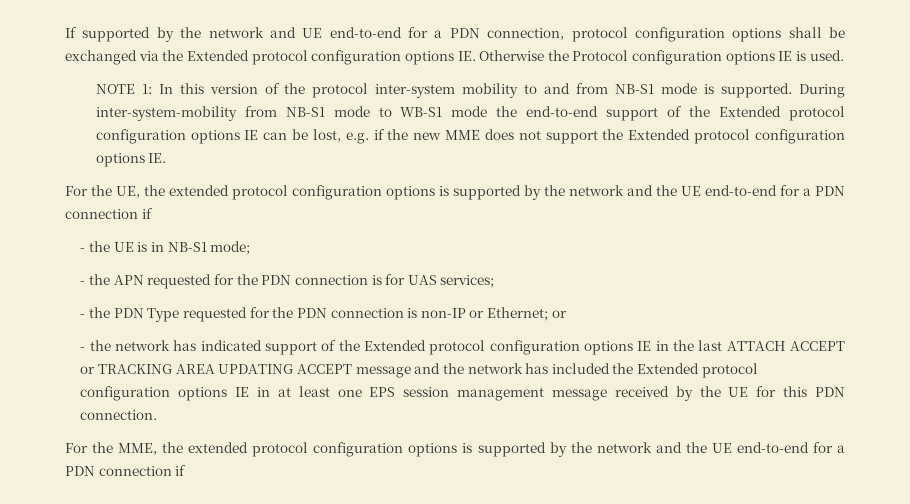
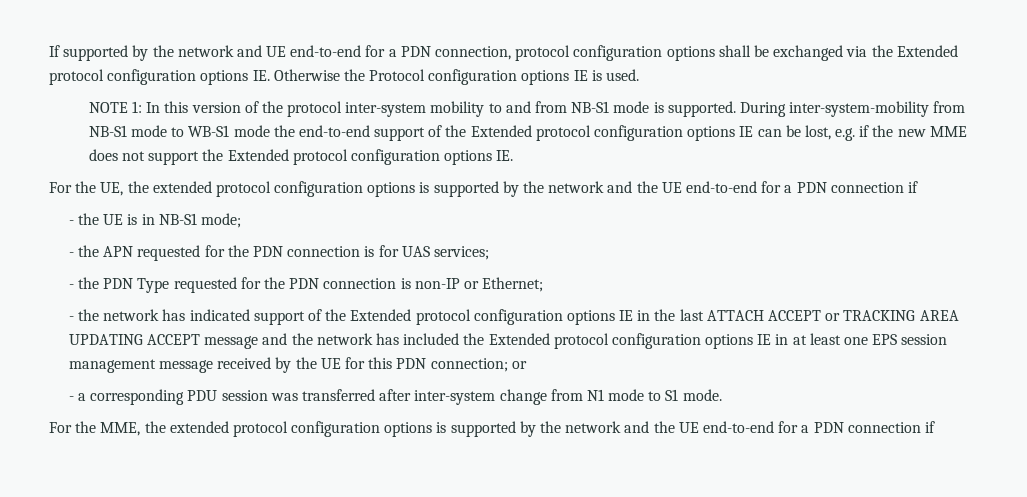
[551,310,567,318] or -> (544, 284) none
[80,410,158,420] connection. -> [430,358,527,372] [68,389,722,405] connection; or // - a corresponding PDU session was transferred after inter-system change from N1 mode to S1 mode.

